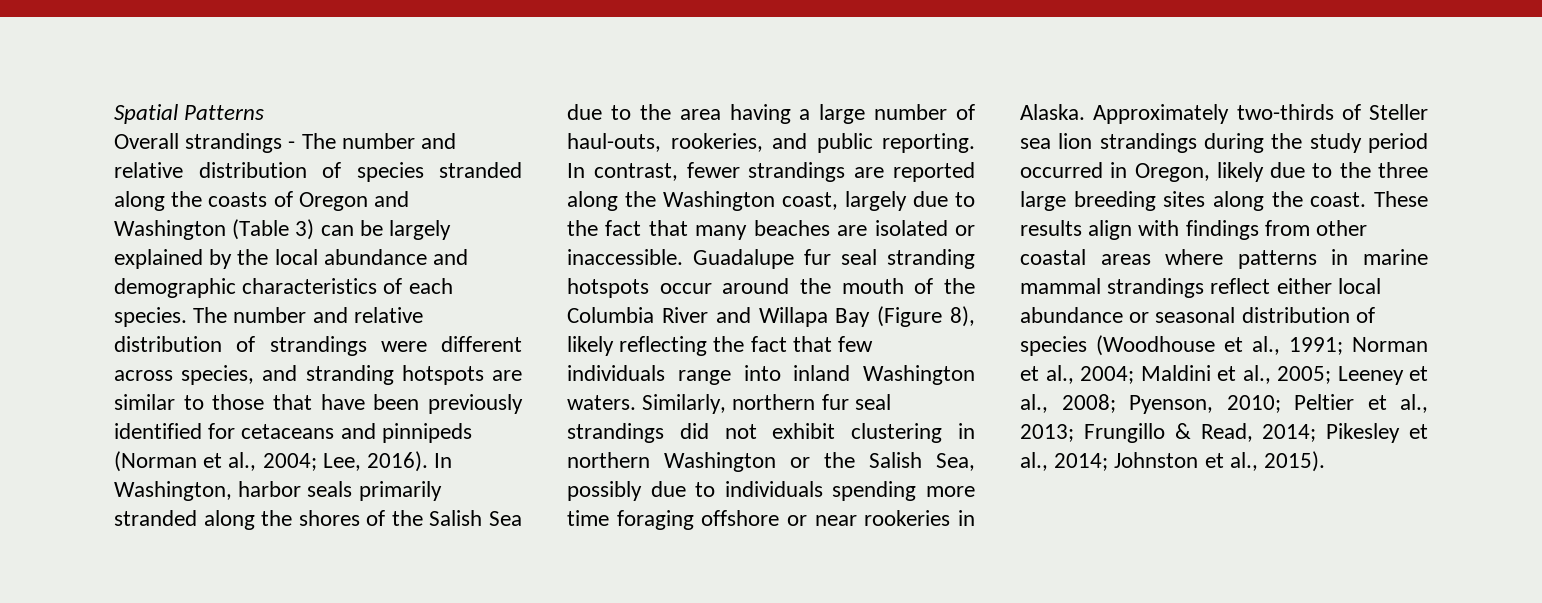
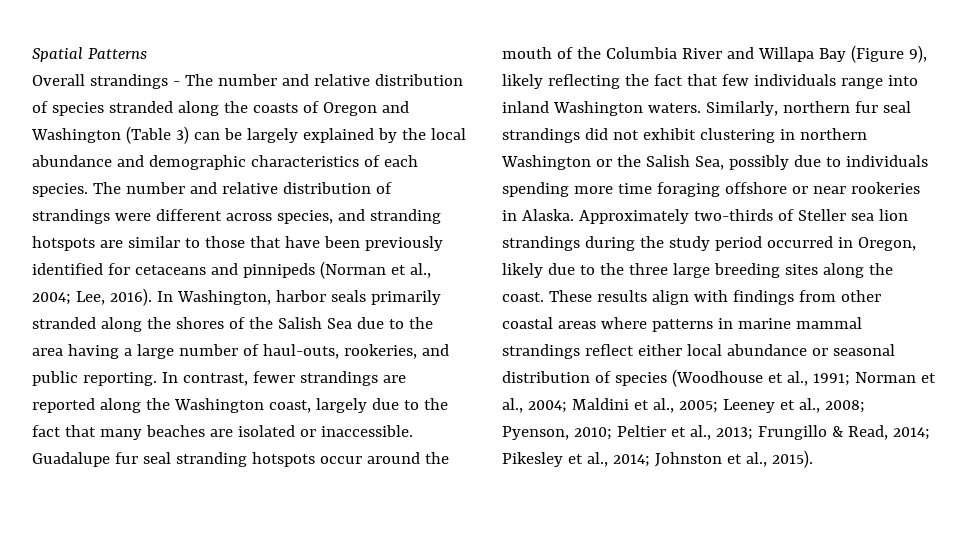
[950,306,975,327] 8), -> [908,45,927,63] 9),

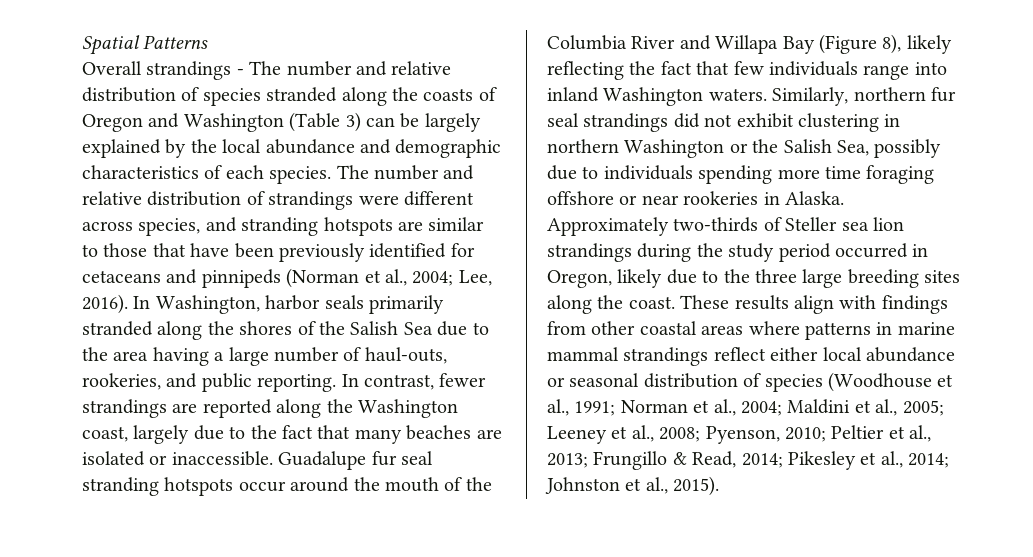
[908,45,927,63] 9), -> [882,34,902,54] 8),

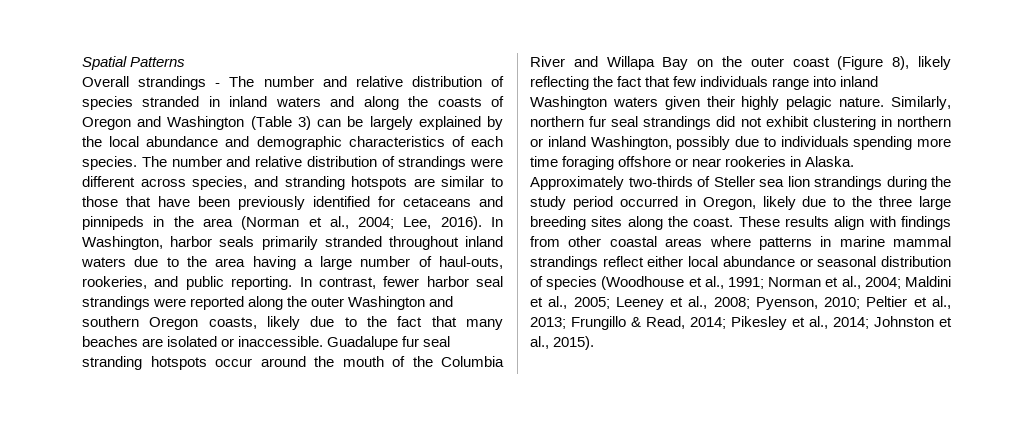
(338, 94) none -> [208,96,355,107] in inland waters and
(281, 278) none -> [153,216,233,227] in the area
[157,321,433,340] along the shores of the Salish Sea -> [388,236,504,250] [81,257,126,267] throughout inland waters
[82,399,458,418] [82,425,190,444] strandings are reported along the Washington coast, largely -> [426,276,503,287] [82,296,454,310] [82,316,300,330] harbor seal strandings were reported along the outer Washington and southern Oregon coasts, likely
(815, 45) none -> [697,56,830,67] on the outer coast
[708,88,767,101] waters. -> [612,96,885,110] waters given their highly pelagic nature.
[624,139,869,158] Washington or the Salish Sea, -> [530,136,672,150] or inland Washington,

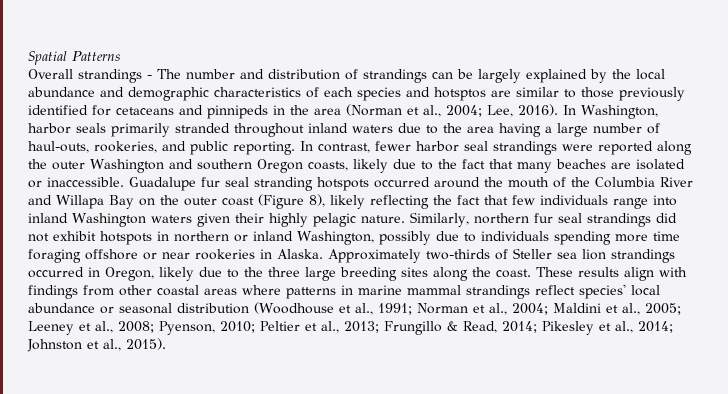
[355,76,504,87] [82,96,505,110] [82,116,311,130] relative distribution of species stranded in inland waters and along the coasts of Oregon and Washington (Table 3) -> [268,69,427,83] distribution of strandings
[82,156,503,170] [82,176,408,190] species. The number and relative distribution of strandings were different across species, and stranding hotspots -> [357,87,486,101] species and hotsptos
[126,196,230,207] that have been -> (614, 92) none
[215,358,252,367] occur -> [374,177,430,188] occurred
[812,116,876,130] clustering -> [100,231,152,245] hotspots
[886,176,951,190] [530,196,613,210] during the study period -> (675, 256) none
[647,256,684,267] either -> [579,284,626,299] species'
[530,276,598,290] of species -> (249, 308) none

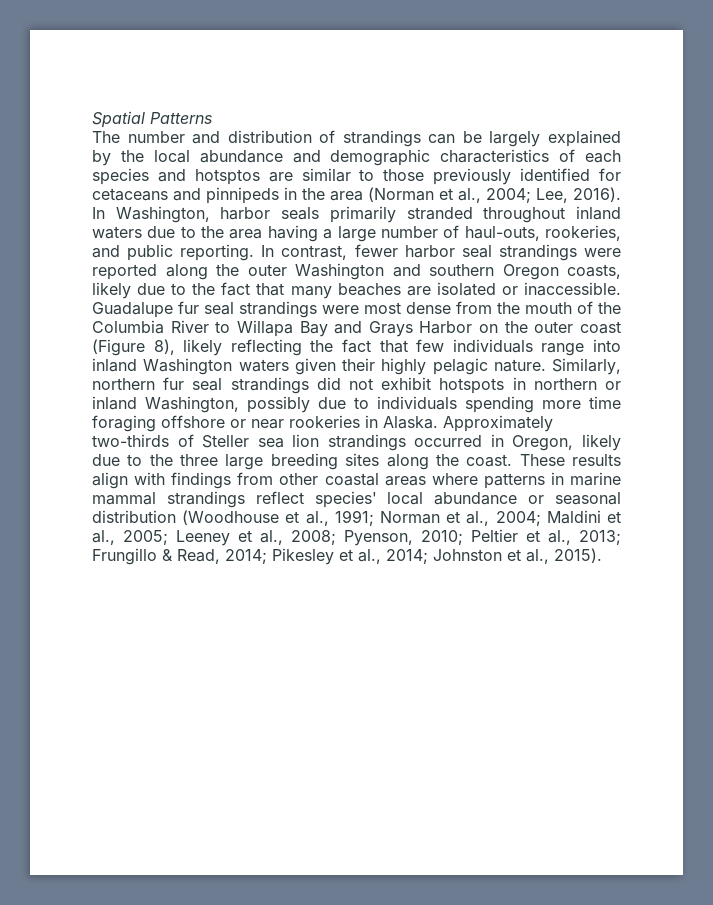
[28,69,152,83] Overall strandings - -> (212, 118) none
[254,177,480,191] stranding hotspots occurred around -> [239,301,492,318] strandings were most dense from
[28,195,52,205] and -> [215,321,231,333] to
(134, 202) none -> [334,321,473,337] and Grays Harbor

